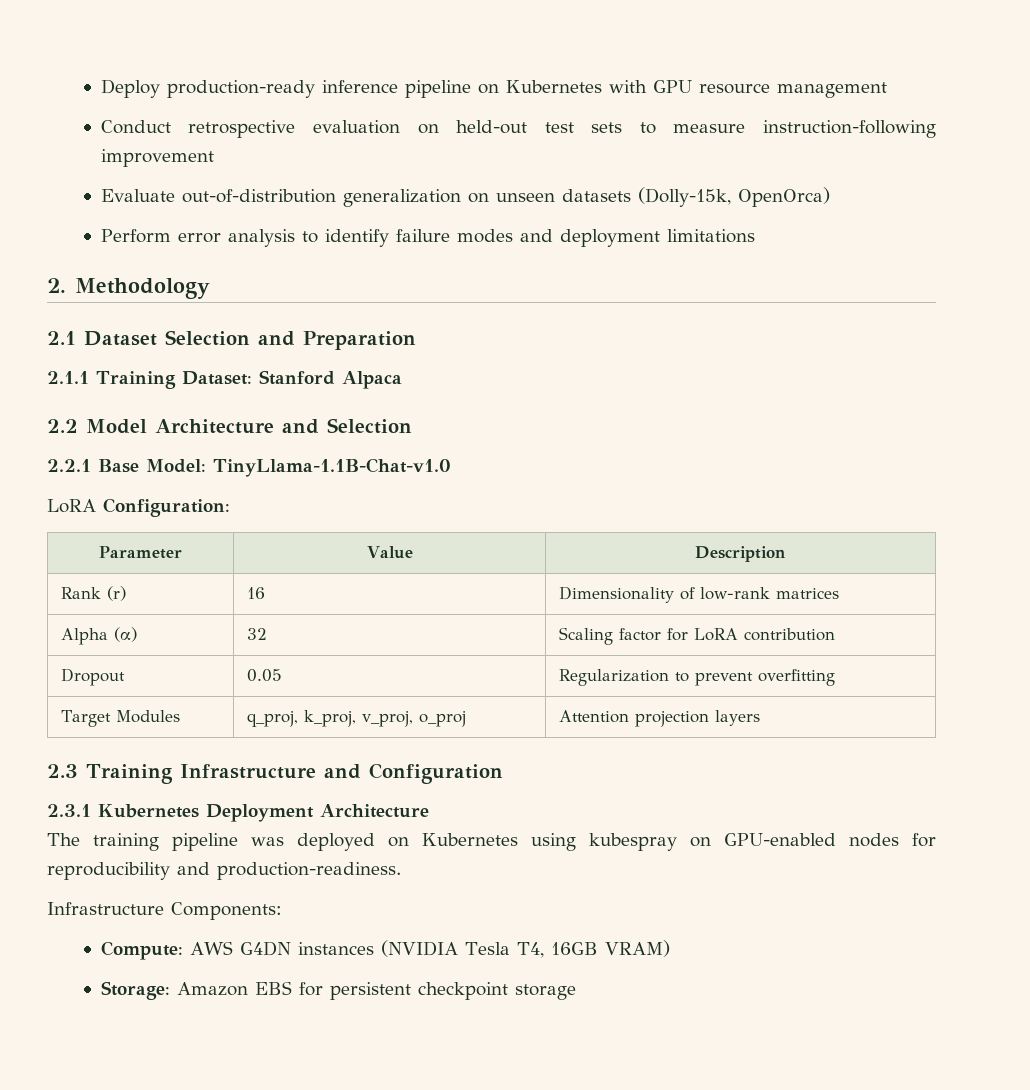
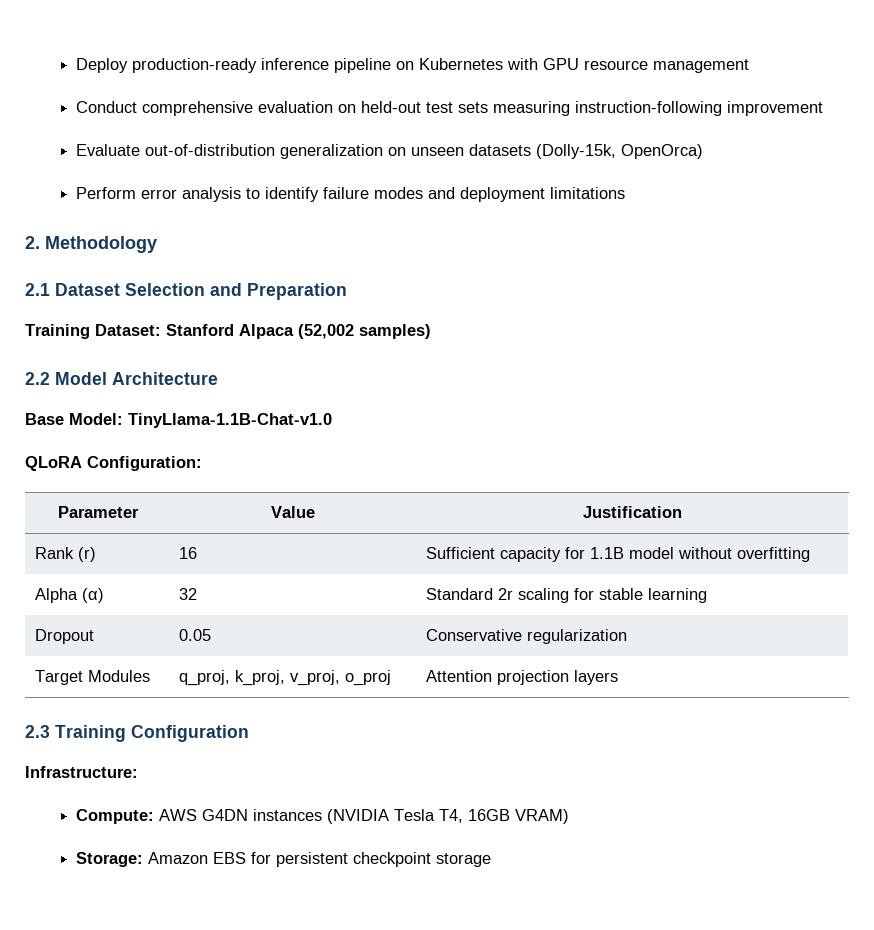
[188,120,296,138] retrospective -> [141,101,253,116] comprehensive
[639,122,746,134] to measure -> [492,101,570,116] measuring
[47,371,89,384] 2.1.1 -> (347, 291) none
(402, 380) none -> [298,324,431,339] (52,002 samples)
[282,418,412,434] [47,459,91,472] and Selection // 2.2.1 -> (218, 378) //
[47,499,96,513] LoRA -> [25,456,82,471] QLoRA
[695,546,786,562] Description -> [583,506,682,518] Justification
[558,586,839,603] [60,627,137,645] [246,628,267,640] [558,627,835,645] [60,668,125,686] [246,669,282,682] [558,669,835,686] Dimensionality of low-rank matrices // Alpha (α) | 32 | Scaling factor for LoRA contribution // Dropout | 0.05 | Regularization to prevent overfitting -> [426,547,811,562] [35,588,105,603] [179,588,198,600] [426,588,708,603] [35,629,95,644] [179,629,212,641] [426,629,628,644] Sufficient capacity for 1.1B model without overfitting // Alpha (α) | 32 | Standard 2r scaling for stable learning // Dropout | 0.05 | Conservative regularization
[179,764,361,779] Infrastructure and -> (126, 733) none
[47,804,429,822] [47,833,936,851] [47,862,401,880] [47,902,282,920] 2.3.1 Kubernetes Deployment Architecture // The training pipeline was deployed on Kubernetes using kubespray on GPU-enabled nodes for reproducibility and production-readiness. // Infrastructure Components: -> [25,766,138,778] Infrastructure:

